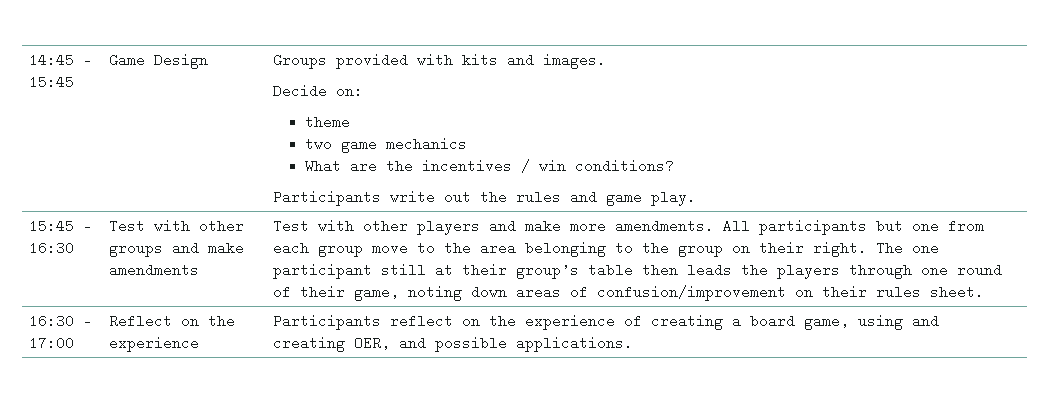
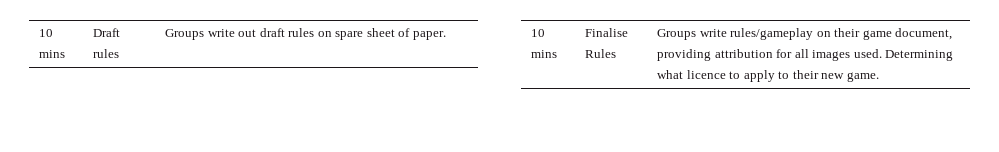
[29,53,93,67] [29,75,75,89] [109,53,209,69] [273,53,607,69] [273,84,364,98] [304,115,350,129] [304,137,467,153] [304,159,674,173] [273,190,697,206] [29,219,93,233] [29,241,75,255] [109,219,245,233] [109,241,245,257] [109,263,200,277] [273,219,985,235] [273,241,940,257] [273,263,1003,279] [273,285,985,301] [29,314,93,328] [29,336,75,350] [109,314,236,328] [109,336,200,352] [273,314,940,330] [273,336,634,352] 14:45 – 15:45 | Game Design | Groups provided with kits and images. // Decide on: // theme // two game mechanics // What are the incentives / win conditions? // Participants write out the rules and game play. // 15:45 – 16:30 | Test with other groups and make amendments | Test with other players and make more amendments. All participants but one from each group move to the area belonging to the group on their right. The one participant still at their group’s table then leads the players through one round of their game, noting down areas of confusion/improvement on their rules sheet. // 16:30 – 17:00 | Reflect on the experience | Participants reflect on the experience of creating a board game, using and creating OER, and possible applications. -> [39,29,54,37] [39,50,66,58] [93,28,121,37] [93,49,120,58] [165,28,446,40] [531,29,546,37] [531,50,558,58] [585,28,629,37] [585,49,617,58] [657,28,953,40] [657,49,954,61] [657,70,879,82] 10 mins | Draft rules | Groups write out draft rules on spare sheet of paper. // 10 mins | Finalise Rules | Groups write rules/gameplay on their game document, providing attribution for all images used. Determining what licence to apply to their new game.

